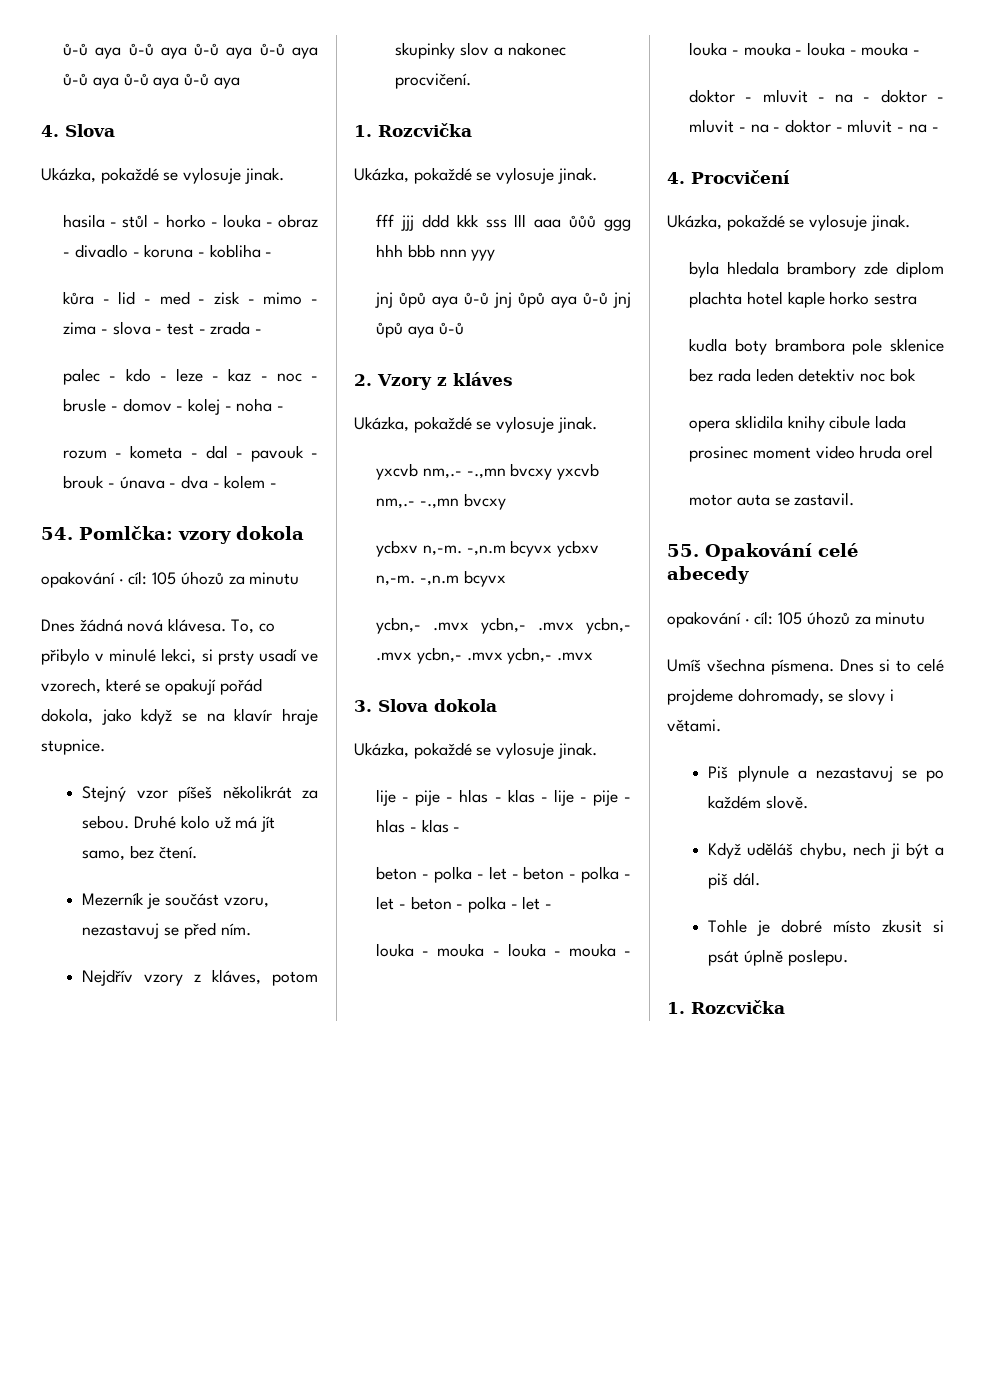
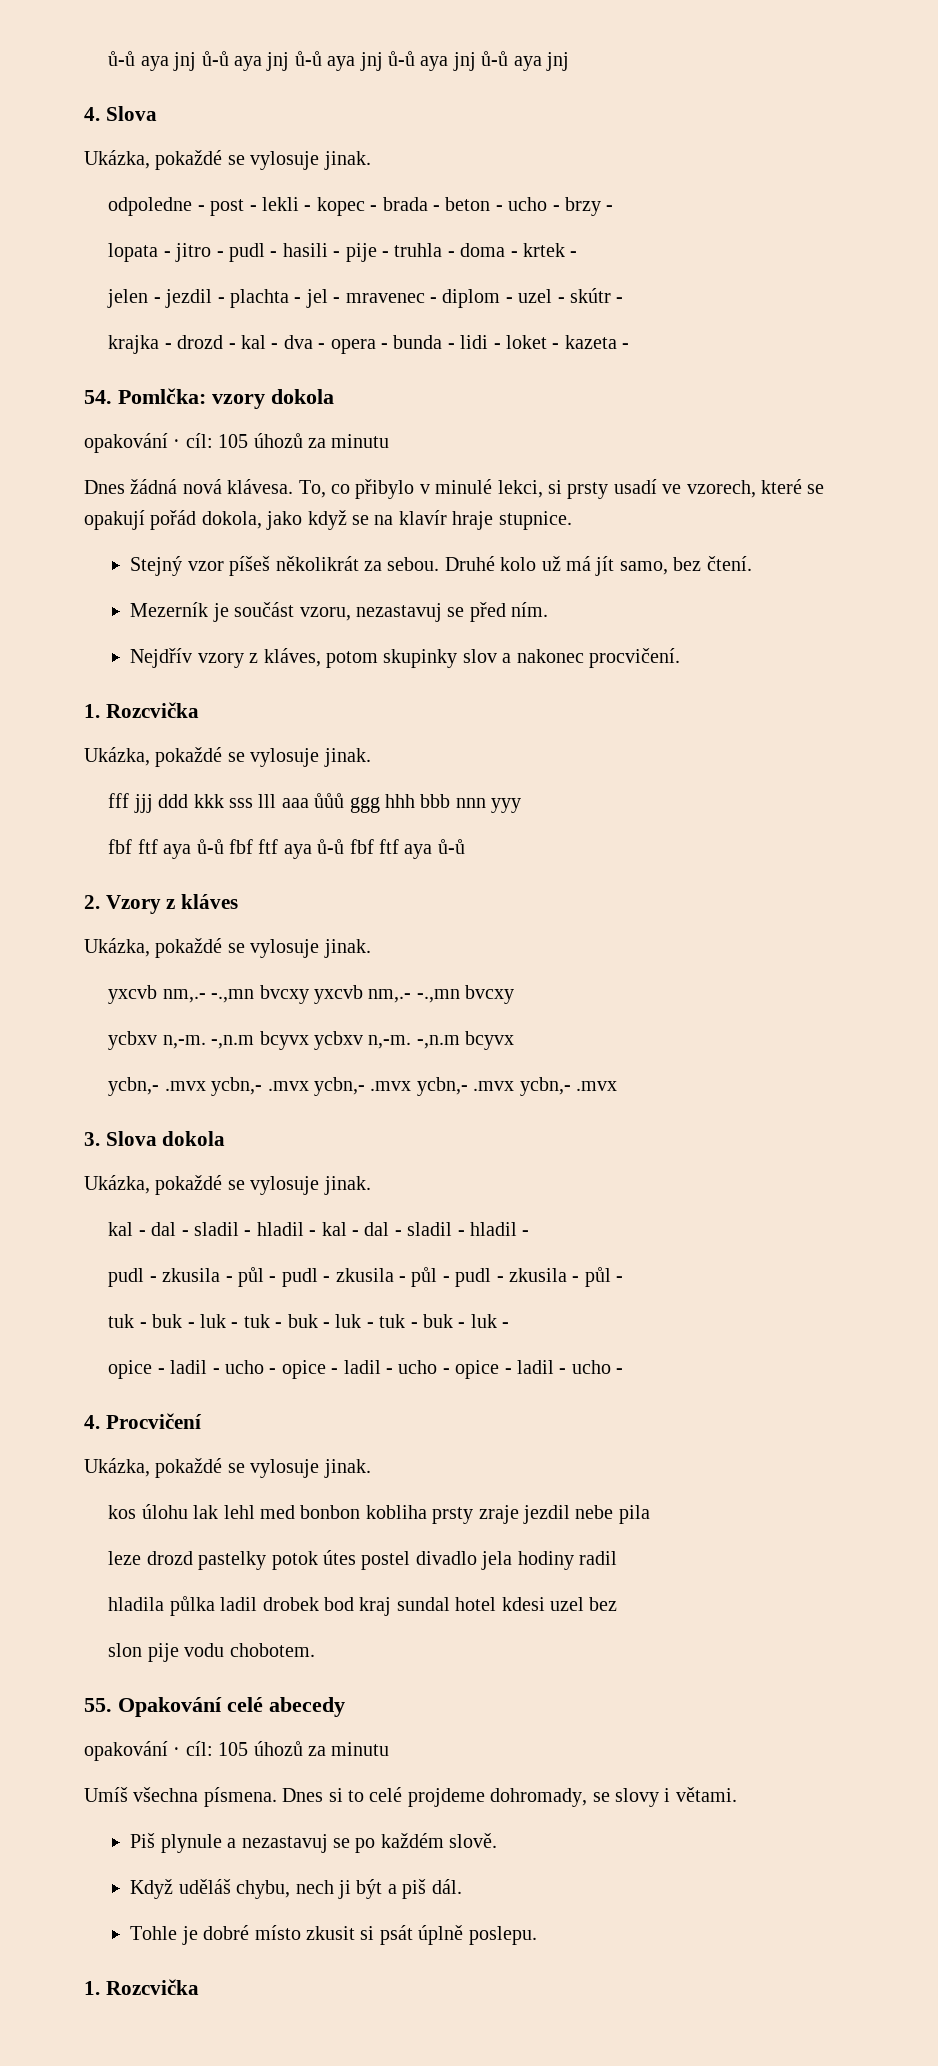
[63,43,318,59] [63,73,240,89] ů-ů aya ů-ů aya ů-ů aya ů-ů aya ů-ů aya ů-ů aya ů-ů aya -> [108,51,569,71] ů-ů aya jnj ů-ů aya jnj ů-ů aya jnj ů-ů aya jnj ů-ů aya jnj
[63,214,318,228] [63,244,273,258] [63,291,318,305] [63,321,263,335] [63,368,318,385] [63,398,285,415] [63,445,318,462] [63,475,266,489] hasila - stůl - horko - louka - obraz - divadlo - koruna - kobliha - // kůra - lid - med - zisk - mimo - zima - slova - test - zrada - // palec - kdo - leze - kaz - noc - brusle - domov - kolej - noha - // rozum - kometa - dal - pavouk - brouk - únava - dva - kolem -> [108,197,614,216] [108,243,578,262] [107,288,624,308] [108,335,617,354] odpoledne - post - lekli - kopec - brada - beton - ucho - brzy - // lopata - jitro - pudl - hasili - pije - truhla - doma - krtek - // jelen - jezdil - plachta - jel - mravenec - diplom - uzel - skútr - // krajka - drozd - kal - dva - opera - bunda - lidi - loket - kazeta
[375,292,631,308] [376,322,404,338] jnj ůpů aya ů-ů jnj ůpů aya ů-ů jnj ůpů -> [108,839,399,859] fbf ftf aya ů-ů fbf ftf aya ů-ů fbf ftf
[376,789,631,806] [376,819,461,833] [376,866,631,883] [376,896,553,913] [376,943,631,957] [689,42,921,56] [689,89,944,103] [689,119,927,133] lije - pije - hlas - klas - lije - pije - hlas - klas - // beton - polka - let - beton - polka - let - beton - polka - let - // louka - mouka - louka - mouka - louka - mouka - louka - mouka - // doktor - mluvit - na - doktor - mluvit - na - doktor - mluvit - na -> [108,1222,530,1236] [108,1267,624,1287] [108,1314,510,1328] [108,1360,611,1379] kal - dal - sladil - hladil - kal - dal - sladil - hladil - // pudl - zkusila - půl - pudl - zkusila - půl - pudl - zkusila - půl - // tuk - buk - luk - tuk - buk - luk - tuk - buk - luk - // opice - ladil - ucho - opice - ladil - ucho - opice - ladil - ucho
[689,261,944,278] [689,291,918,308] [689,338,944,355] [689,368,916,382] [689,415,907,432] [689,445,934,462] [689,492,855,506] byla hledala brambory zde diplom plachta hotel kaple horko sestra // kudla boty brambora pole sklenice bez rada leden detektiv noc bok // opera sklidila knihy cibule lada prosinec moment video hruda orel // motor auta se zastavil. -> [108,1504,650,1524] [108,1550,617,1570] [108,1596,618,1616] [108,1643,315,1662] kos úlohu lak lehl med bonbon kobliha prsty zraje jezdil nebe pila // leze drozd pastelky potok útes postel divadlo jela hodiny radil // hladila půlka ladil drobek bod kraj sundal hotel kdesi uzel bez // slon pije vodu chobotem.

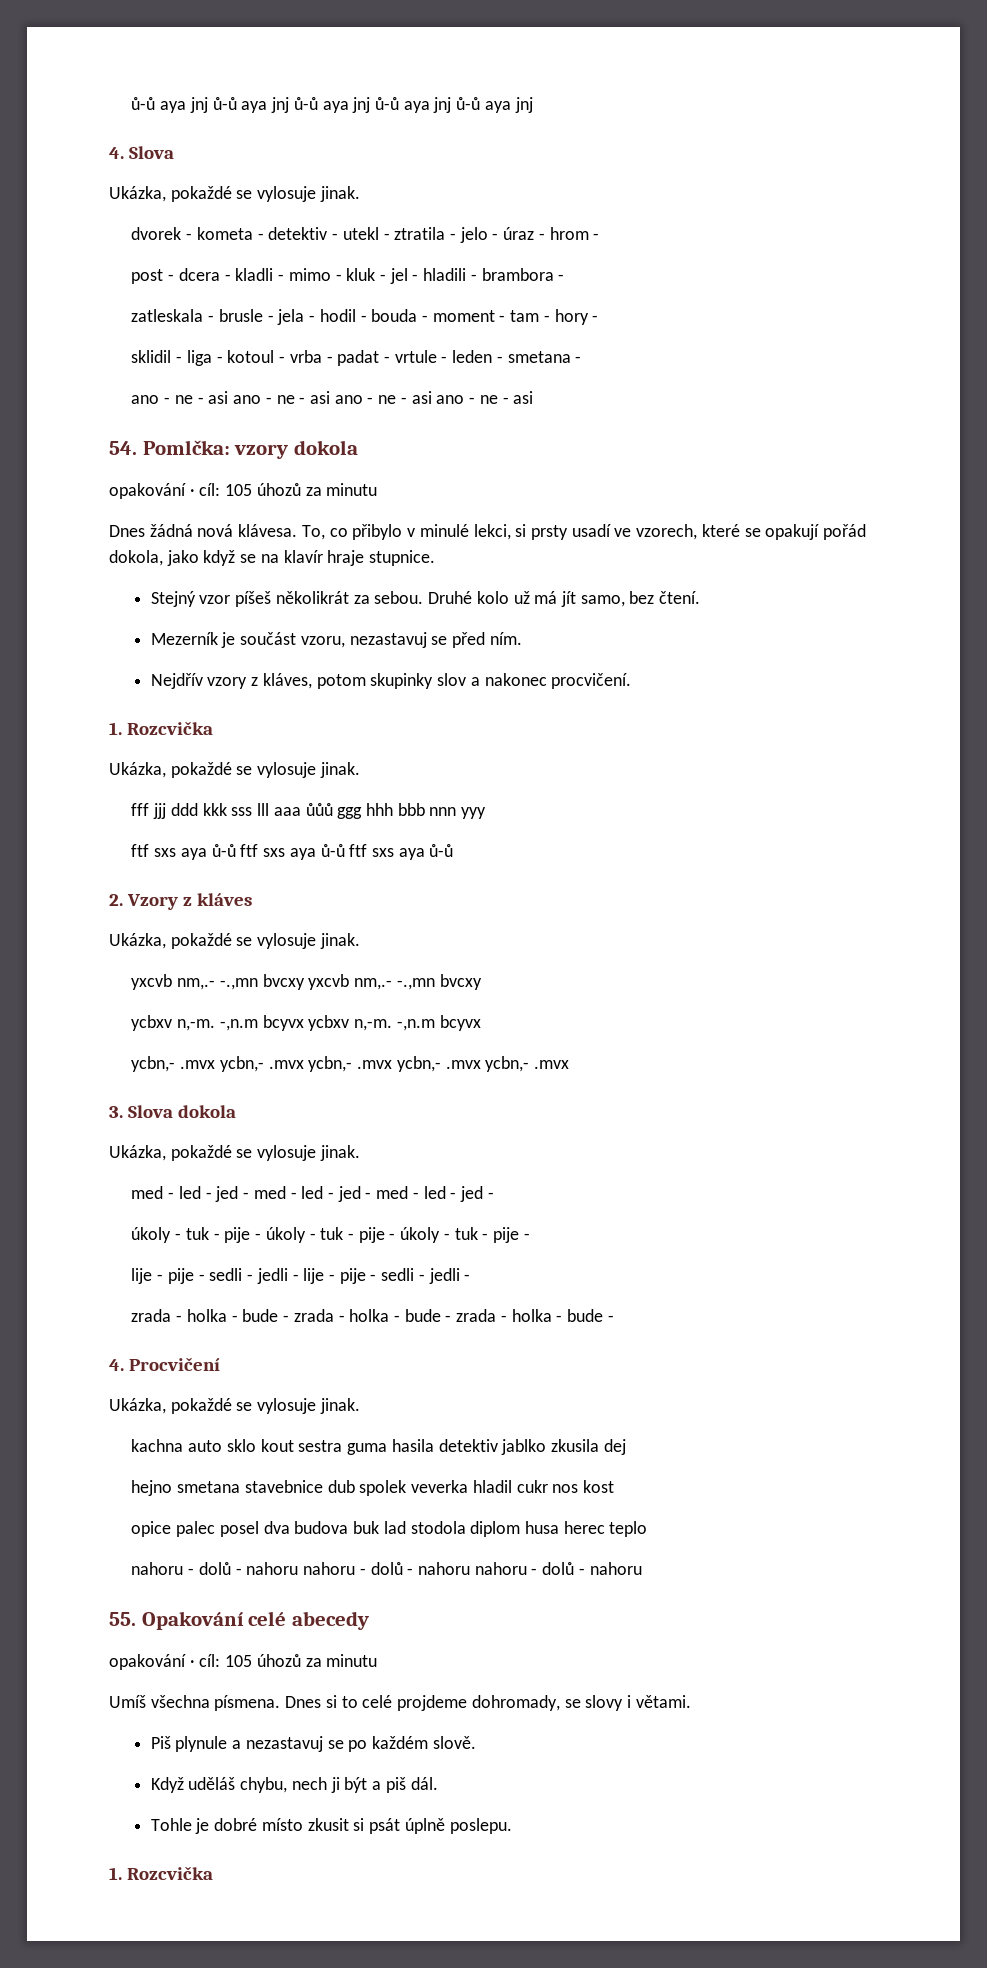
[108,197,614,216] [108,243,578,262] [107,288,624,308] [108,335,630,354] odpoledne - post - lekli - kopec - brada - beton - ucho - brzy - // lopata - jitro - pudl - hasili - pije - truhla - doma - krtek - // jelen - jezdil - plachta - jel - mravenec - diplom - uzel - skútr - // krajka - drozd - kal - dva - opera - bunda - lidi - loket - kazeta - -> [131,227,600,243] [131,268,565,284] [131,309,599,325] [131,350,582,366] [131,391,534,404] dvorek - kometa - detektiv - utekl - ztratila - jelo - úraz - hrom - // post - dcera - kladli - mimo - kluk - jel - hladili - brambora - // zatleskala - brusle - jela - hodil - bouda - moment - tam - hory - // sklidil - liga - kotoul - vrba - padat - vrtule - leden - smetana - // ano - ne - asi ano - ne - asi ano - ne - asi ano - ne - asi
[108,839,399,859] fbf ftf aya ů-ů fbf ftf aya ů-ů fbf ftf -> [131,844,395,860] ftf sxs aya ů-ů ftf sxs aya ů-ů ftf sxs
[108,1222,530,1236] [108,1267,624,1287] [108,1314,510,1328] [108,1360,611,1379] kal - dal - sladil - hladil - kal - dal - sladil - hladil - // pudl - zkusila - půl - pudl - zkusila - půl - pudl - zkusila - půl - // tuk - buk - luk - tuk - buk - luk - tuk - buk - luk - // opice - ladil - ucho - opice - ladil - ucho - opice - ladil - ucho -> [131,1186,494,1202] [131,1227,530,1243] [131,1268,471,1284] [131,1309,604,1322] med - led - jed - med - led - jed - med - led - jed - // úkoly - tuk - pije - úkoly - tuk - pije - úkoly - tuk - pije - // lije - pije - sedli - jedli - lije - pije - sedli - jedli - // zrada - holka - bude - zrada - holka - bude - zrada - holka - bude
[108,1504,650,1524] [108,1550,617,1570] [108,1596,618,1616] [108,1643,315,1662] kos úlohu lak lehl med bonbon kobliha prsty zraje jezdil nebe pila // leze drozd pastelky potok útes postel divadlo jela hodiny radil // hladila půlka ladil drobek bod kraj sundal hotel kdesi uzel bez // slon pije vodu chobotem. -> [131,1439,626,1455] [131,1480,615,1496] [131,1521,648,1537] [131,1562,642,1575] kachna auto sklo kout sestra guma hasila detektiv jablko zkusila dej // hejno smetana stavebnice dub spolek veverka hladil cukr nos kost // opice palec posel dva budova buk lad stodola diplom husa herec teplo // nahoru - dolů - nahoru nahoru - dolů - nahoru nahoru - dolů - nahoru

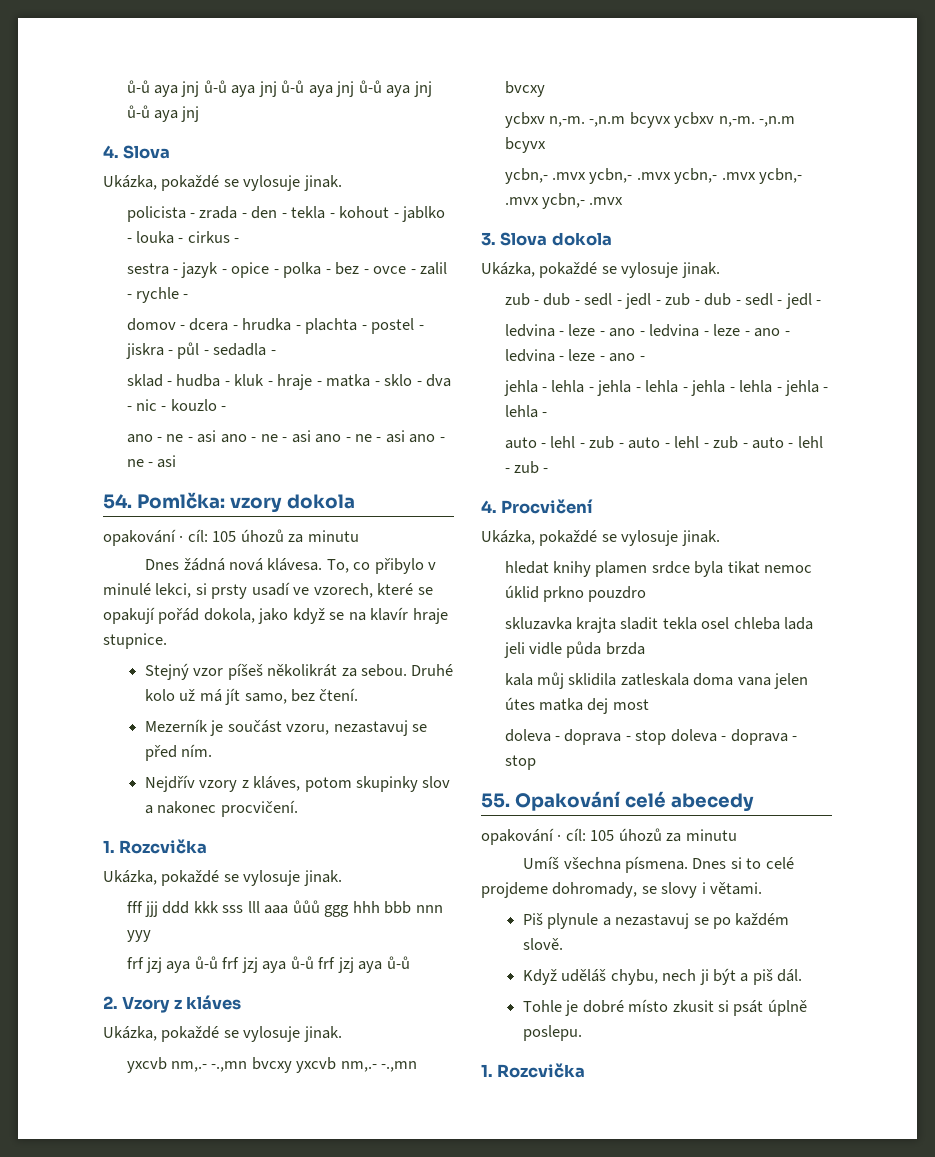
[131,227,600,243] [131,268,565,284] [131,309,599,325] [131,350,571,366] dvorek - kometa - detektiv - utekl - ztratila - jelo - úraz - hrom - // post - dcera - kladli - mimo - kluk - jel - hladili - brambora - // zatleskala - brusle - jela - hodil - bouda - moment - tam - hory - // sklidil - liga - kotoul - vrba - padat - vrtule - leden - smetana -> [126,206,446,222] [126,231,240,244] [126,262,448,278] [126,287,189,303] [126,318,424,334] [125,342,276,359] [126,374,452,390] [126,399,217,411] policista - zrada - den - tekla - kohout - jablko - louka - cirkus - // sestra - jazyk - opice - polka - bez - ovce - zalil - rychle - // domov - dcera - hrudka - plachta - postel - jiskra - půl - sedadla - // sklad - hudba - kluk - hraje - matka - sklo - dva - nic - kouzlo
[131,844,395,860] ftf sxs aya ů-ů ftf sxs aya ů-ů ftf sxs -> [126,956,354,973] frf jzj aya ů-ů frf jzj aya ů-ů frf jzj
[131,1186,494,1202] [131,1227,530,1243] [131,1268,471,1284] [131,1309,604,1322] med - led - jed - med - led - jed - med - led - jed - // úkoly - tuk - pije - úkoly - tuk - pije - úkoly - tuk - pije - // lije - pije - sedli - jedli - lije - pije - sedli - jedli - // zrada - holka - bude - zrada - holka - bude - zrada - holka - bude -> [504,293,822,309] [504,324,790,337] [504,349,645,362] [503,380,829,396] [504,405,548,418] [504,436,823,449] [504,461,540,474] zub - dub - sedl - jedl - zub - dub - sedl - jedl - // ledvina - leze - ano - ledvina - leze - ano - ledvina - leze - ano - // jehla - lehla - jehla - lehla - jehla - lehla - jehla - lehla - // auto - lehl - zub - auto - lehl - zub - auto - lehl - zub
[131,1439,626,1455] [131,1480,615,1496] [131,1521,648,1537] [131,1562,642,1575] kachna auto sklo kout sestra guma hasila detektiv jablko zkusila dej // hejno smetana stavebnice dub spolek veverka hladil cukr nos kost // opice palec posel dva budova buk lad stodola diplom husa herec teplo // nahoru - dolů - nahoru nahoru - dolů - nahoru nahoru - dolů - nahoru -> [504,561,813,577] [504,585,647,602] [504,617,814,633] [503,641,645,658] [504,672,809,689] [504,697,649,714] [504,729,798,745] [504,755,536,770] hledat knihy plamen srdce byla tikat nemoc úklid prkno pouzdro // skluzavka krajta sladit tekla osel chleba lada jeli vidle půda brzda // kala můj sklidila zatleskala doma vana jelen útes matka dej most // doleva - doprava - stop doleva - doprava - stop

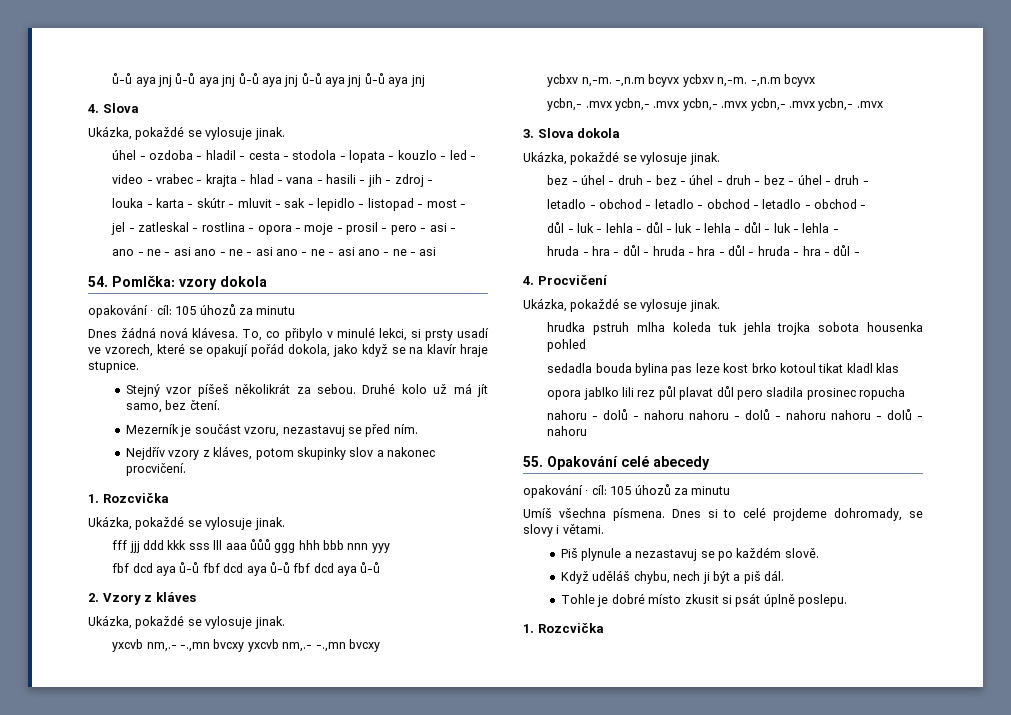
[126,206,446,222] [126,231,240,244] [126,262,448,278] [126,287,189,303] [126,318,424,334] [125,342,276,359] [126,374,452,390] [126,399,217,411] policista - zrada - den - tekla - kohout - jablko - louka - cirkus - // sestra - jazyk - opice - polka - bez - ovce - zalil - rychle - // domov - dcera - hrudka - plachta - postel - jiskra - půl - sedadla - // sklad - hudba - kluk - hraje - matka - sklo - dva - nic - kouzlo -> [112,150,476,163] [112,174,433,187] [112,198,466,211] [111,222,447,235] úhel - ozdoba - hladil - cesta - stodola - lopata - kouzlo - led - // video - vrabec - krajta - hlad - vana - hasili - jih - zdroj - // louka - karta - skútr - mluvit - sak - lepidlo - listopad - most - // jel - zatleskal - rostlina - opora - moje - prosil - pero - asi
[126,956,354,973] frf jzj aya ů-ů frf jzj aya ů-ů frf jzj -> [112,562,334,576] fbf dcd aya ů-ů fbf dcd aya ů-ů fbf dcd
[504,293,822,309] [504,324,790,337] [504,349,645,362] [503,380,829,396] [504,405,548,418] [504,436,823,449] [504,461,540,474] zub - dub - sedl - jedl - zub - dub - sedl - jedl - // ledvina - leze - ano - ledvina - leze - ano - ledvina - leze - ano - // jehla - lehla - jehla - lehla - jehla - lehla - jehla - lehla - // auto - lehl - zub - auto - lehl - zub - auto - lehl - zub -> [547,175,869,185] [547,199,867,209] [547,222,839,233] [547,245,851,256] bez - úhel - druh - bez - úhel - druh - bez - úhel - druh - // letadlo - obchod - letadlo - obchod - letadlo - obchod - // důl - luk - lehla - důl - luk - lehla - důl - luk - lehla - // hruda - hra - důl - hruda - hra - důl - hruda - hra - důl
[504,561,813,577] [504,585,647,602] [504,617,814,633] [503,641,645,658] [504,672,809,689] [504,697,649,714] [504,729,798,745] [504,755,536,770] hledat knihy plamen srdce byla tikat nemoc úklid prkno pouzdro // skluzavka krajta sladit tekla osel chleba lada jeli vidle půda brzda // kala můj sklidila zatleskala doma vana jelen útes matka dej most // doleva - doprava - stop doleva - doprava - stop -> [547,322,923,335] [547,339,587,352] [547,363,900,376] [547,386,906,400] [547,409,923,420] [547,426,588,436] hrudka pstruh mlha koleda tuk jehla trojka sobota housenka pohled // sedadla bouda bylina pas leze kost brko kotoul tikat kladl klas // opora jablko lili rez půl plavat důl pero sladila prosinec ropucha // nahoru - dolů - nahoru nahoru - dolů - nahoru nahoru - dolů - nahoru

